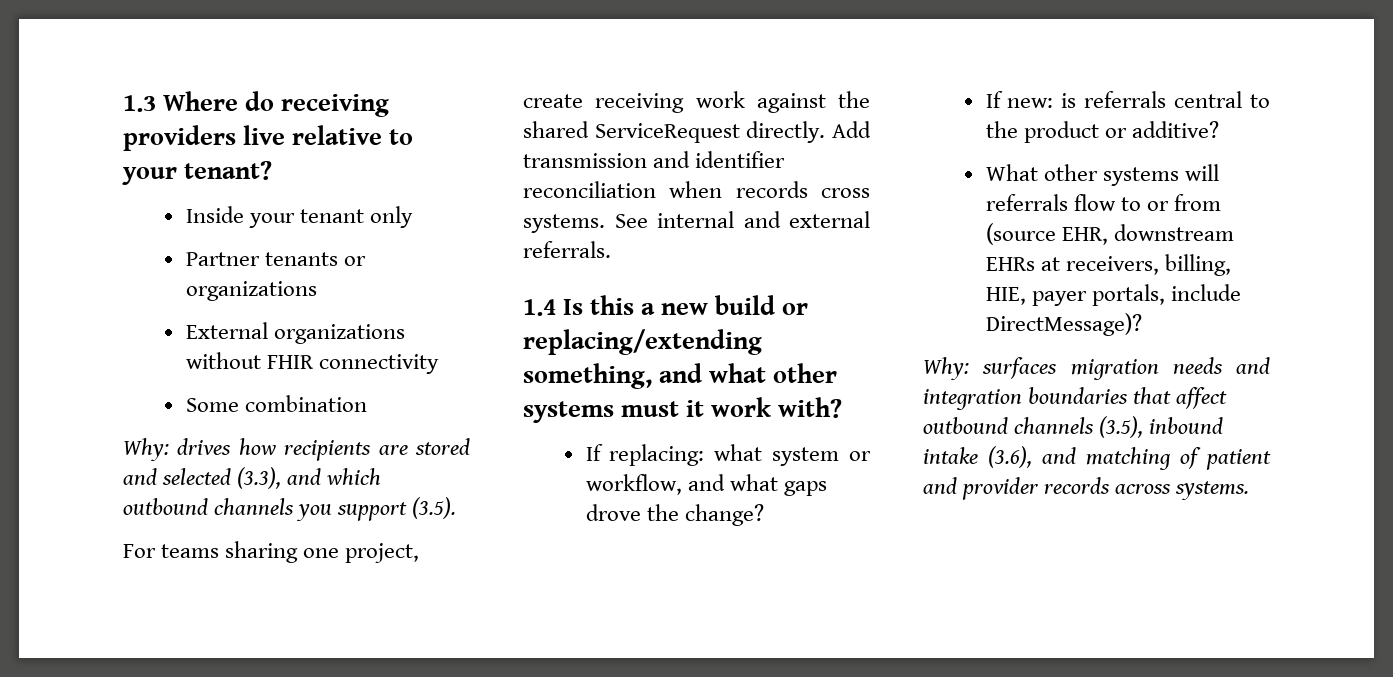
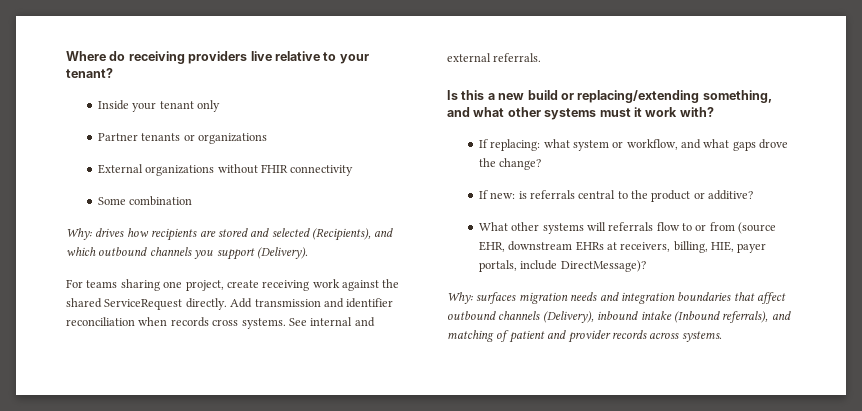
[123,95,156,112] 1.3 -> (66, 56) none
[237,467,282,489] (3.3), -> [312,228,371,241] (Recipients),
[412,497,457,519] (3.5). -> [256,247,308,259] (Delivery).
[523,299,556,316] 1.4 -> (542, 57) none
[1099,416,1144,438] (3.5), -> [542,311,594,323] (Delivery),
[988,446,1032,468] (3.6), -> [673,311,769,323] (Inbound referrals),

